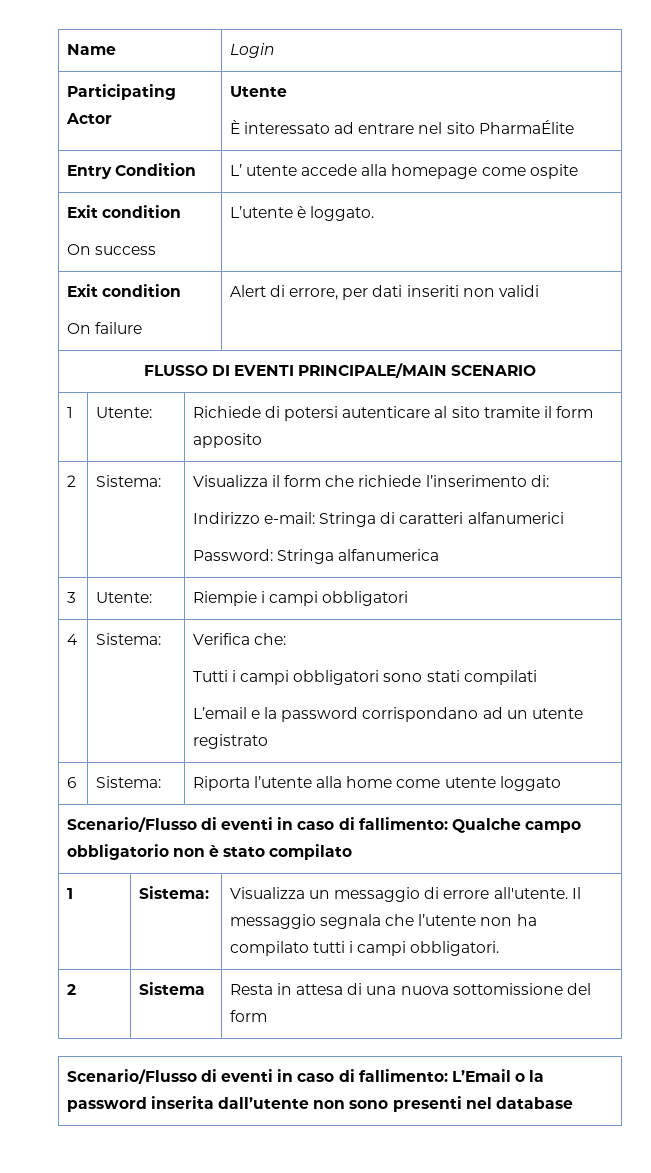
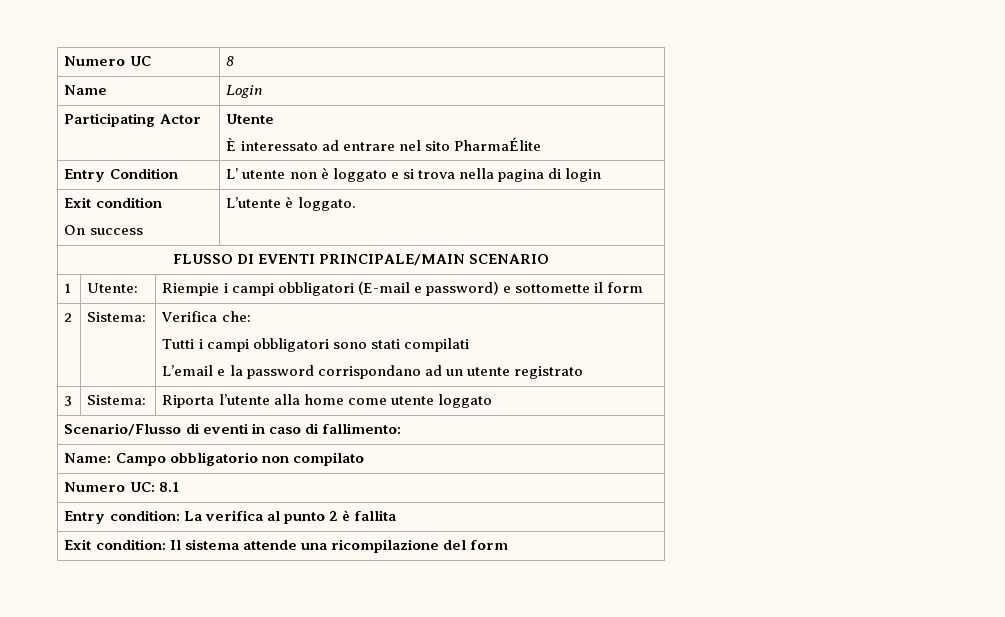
(66, 49) none -> [64,56,151,66] [226,56,235,66] Numero UC | 8 //
[301,164,578,179] accede alla homepage come ospite -> [289,167,601,182] non è loggato e si trova nella pagina di login
[66,284,181,297] [66,322,142,334] [229,285,539,300] // Exit condition // On failure | Alert di errore, per dati inseriti non validi -> (356, 204) none
[192,406,594,421] [192,433,262,448] [66,475,76,487] [95,475,161,487] [192,475,549,487] [192,512,564,527] [192,549,440,564] [66,592,76,603] [95,592,152,603] [192,591,409,606] [66,634,78,645] Richiede di potersi autenticare al sito tramite il form apposito // 2 | Sistema: | Visualizza il form che richiede l’inserimento di: // Indirizzo e-mail: Stringa di caratteri alfanumerici // Password: Stringa alfanumerica // 3 | Utente: | Riempie i campi obbligatori // 4 -> [162,281,643,296] [64,313,73,322] Riempie i campi obbligatori (E-mail e password) e sottomette il form // 2
[66,777,76,788] 6 -> [64,396,73,406] 3
[451,818,582,833] [66,844,353,860] [66,888,73,899] [138,886,209,899] [229,887,581,902] [229,914,537,929] [229,941,500,956] [66,984,76,995] [138,982,205,995] [229,983,591,995] [229,1010,267,1022] [66,1069,545,1084] [66,1096,573,1112] Qualche campo obbligatorio non è stato compilato // 1 | Sistema: | Visualizza un messaggio di errore all'utente. Il messaggio segnala che l’utente non ha compilato tutti i campi obbligatori. // 2 | Sistema | Resta in attesa di una nuova sottomissione del form // Scenario/Flusso di eventi in caso di fallimento: L’Email o la password inserita dall’utente non sono presenti nel database -> [64,452,364,466] [64,482,179,492] [64,510,396,524] [64,539,508,553] // Name: Campo obbligatorio non compilato // Numero UC: 8.1 // Entry condition: La verifica al punto 2 è fallita // Exit condition: Il sistema attende una ricompilazione del form

